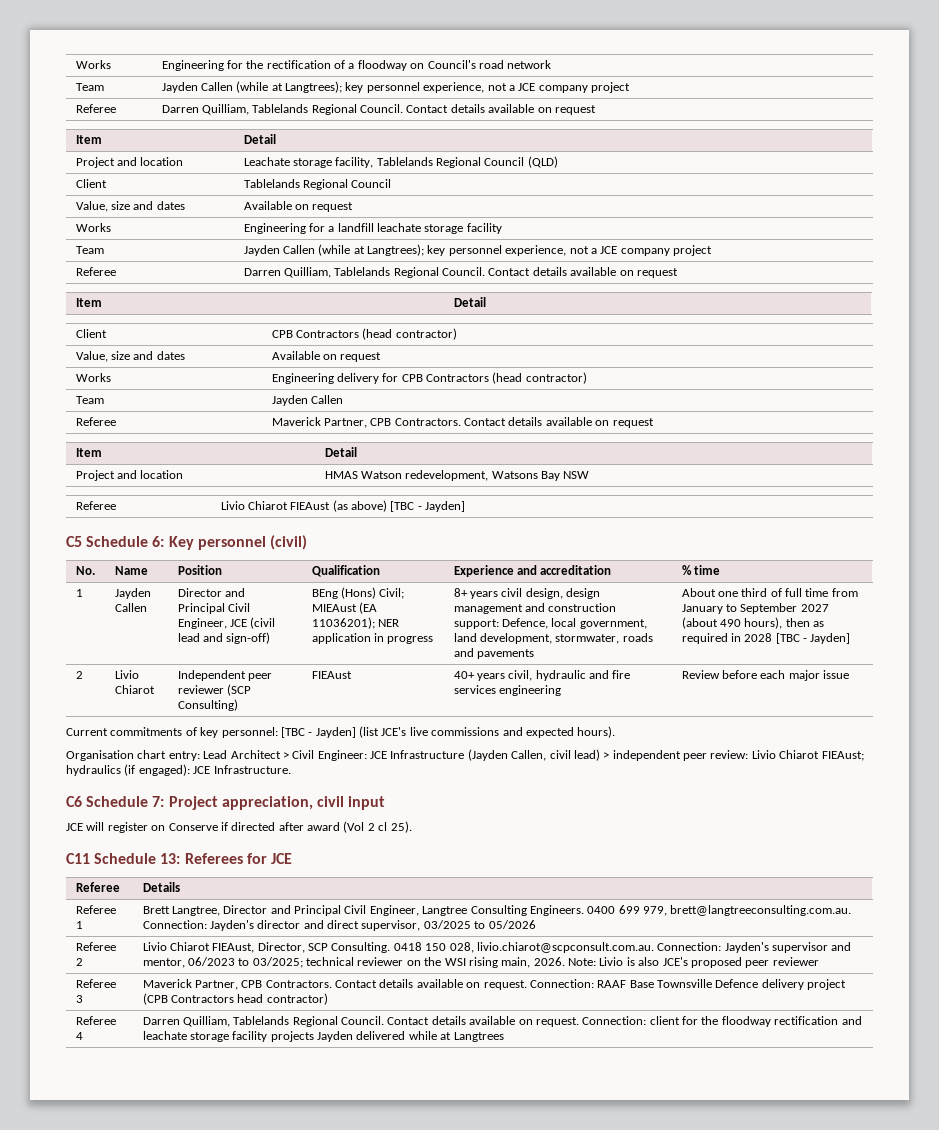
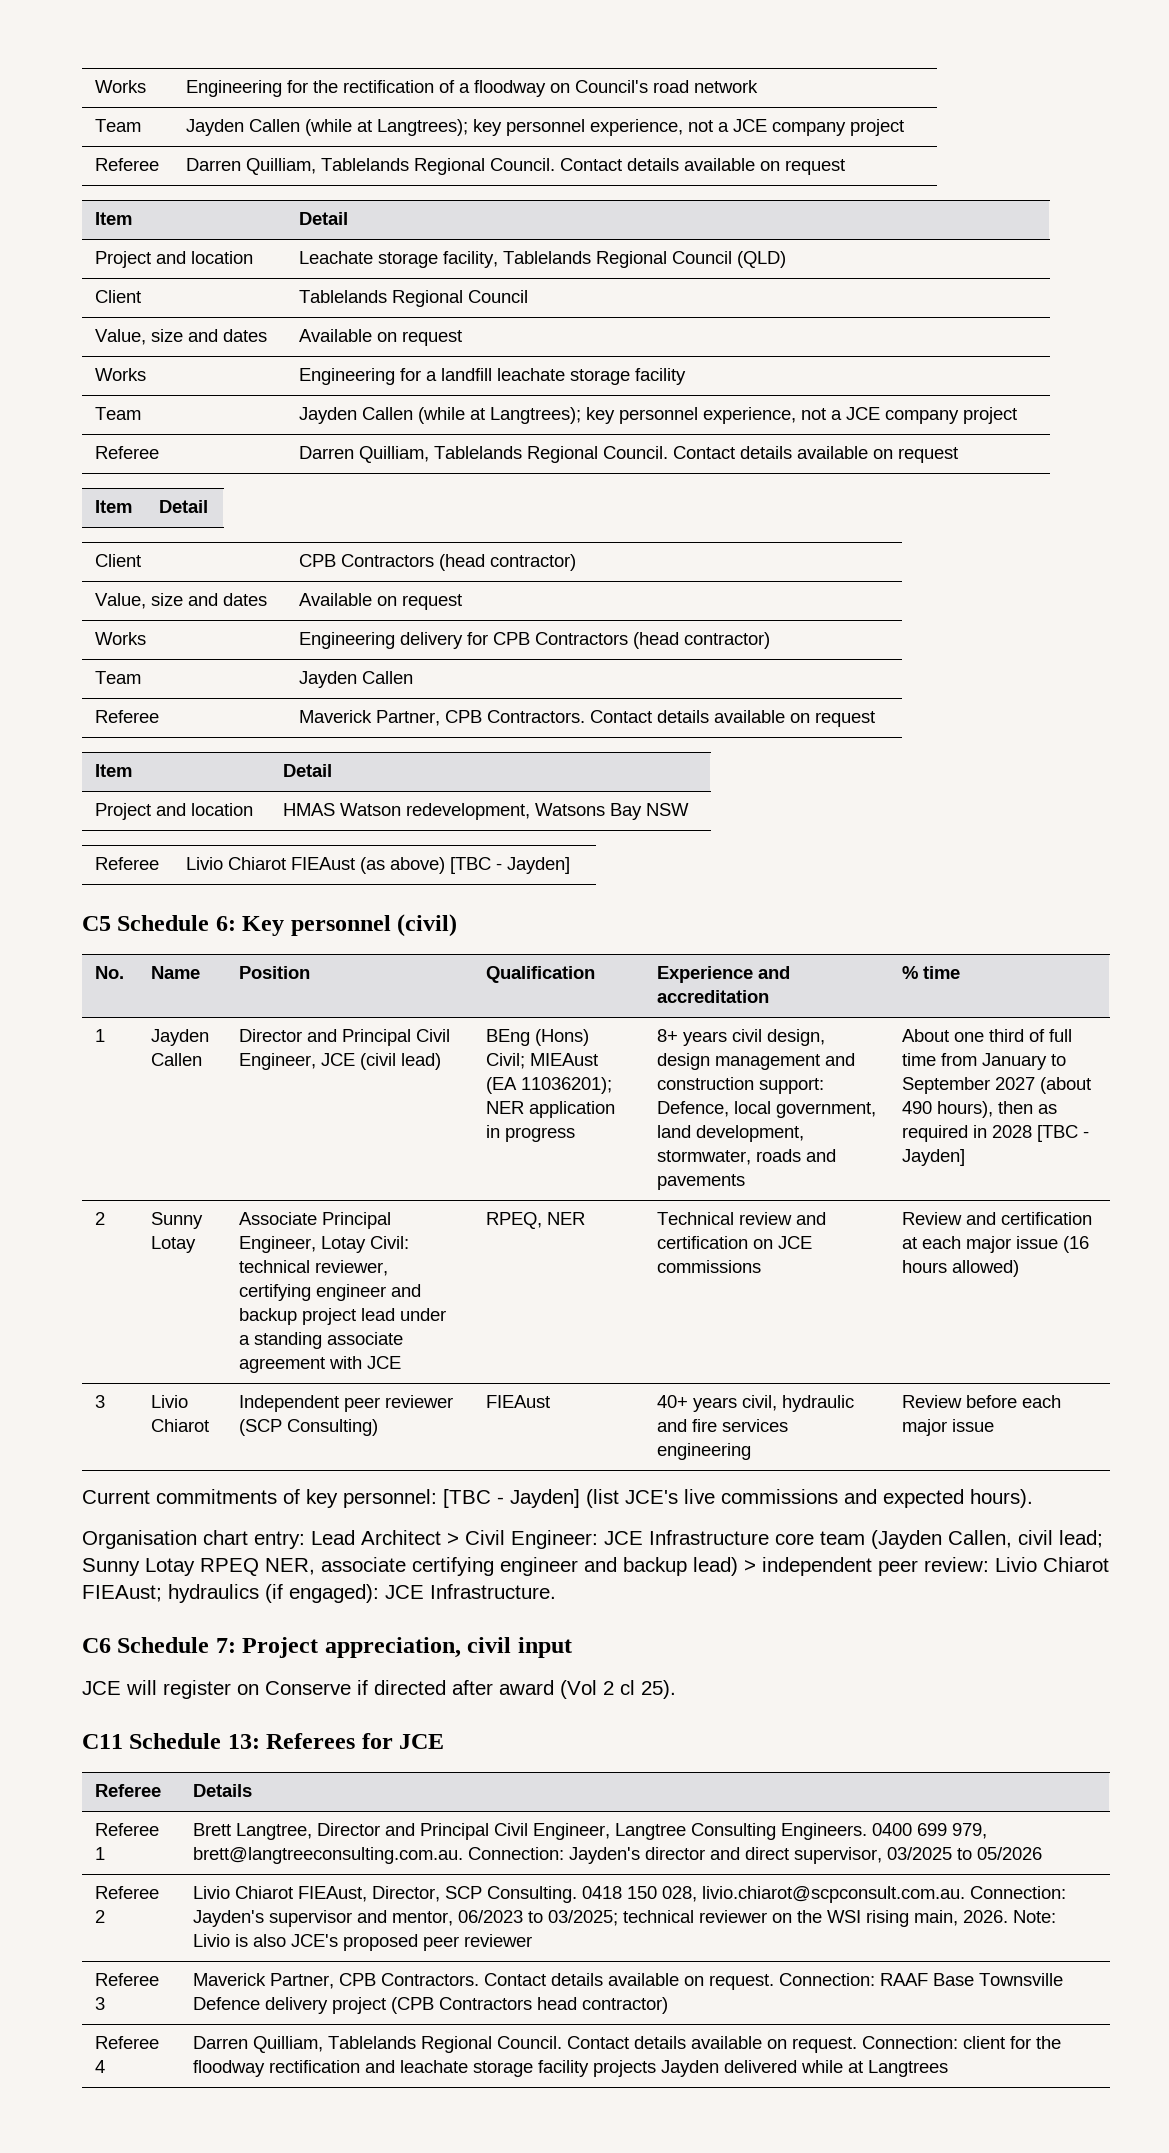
[177,632,271,644] lead and sign-off) -> [401,1053,442,1070] lead)
(83, 675) none -> [151,1212,204,1229] [151,1236,197,1253] [239,1212,392,1229] [239,1236,410,1253] [239,1260,389,1276] [239,1284,422,1301] [239,1308,447,1325] [239,1332,404,1349] [239,1356,402,1373] [486,1212,586,1229] [657,1212,827,1225] [657,1236,813,1249] [657,1260,762,1273] [902,1212,1093,1225] [902,1236,1090,1253] [902,1260,1020,1277] [95,1395,106,1408] | Sunny Lotay | Associate Principal Engineer, Lotay Civil: technical reviewer, certifying engineer and backup project lead under a standing associate agreement with JCE | RPEQ, NER | Technical review and certification on JCE commissions | Review and certification at each major issue (16 hours allowed) // 3
(465, 754) none -> [775,1531,865,1545] core team
(571, 754) none -> [1059,1530,1103,1548] [82,1557,687,1576] lead; Sunny Lotay RPEQ NER, associate certifying engineer and backup

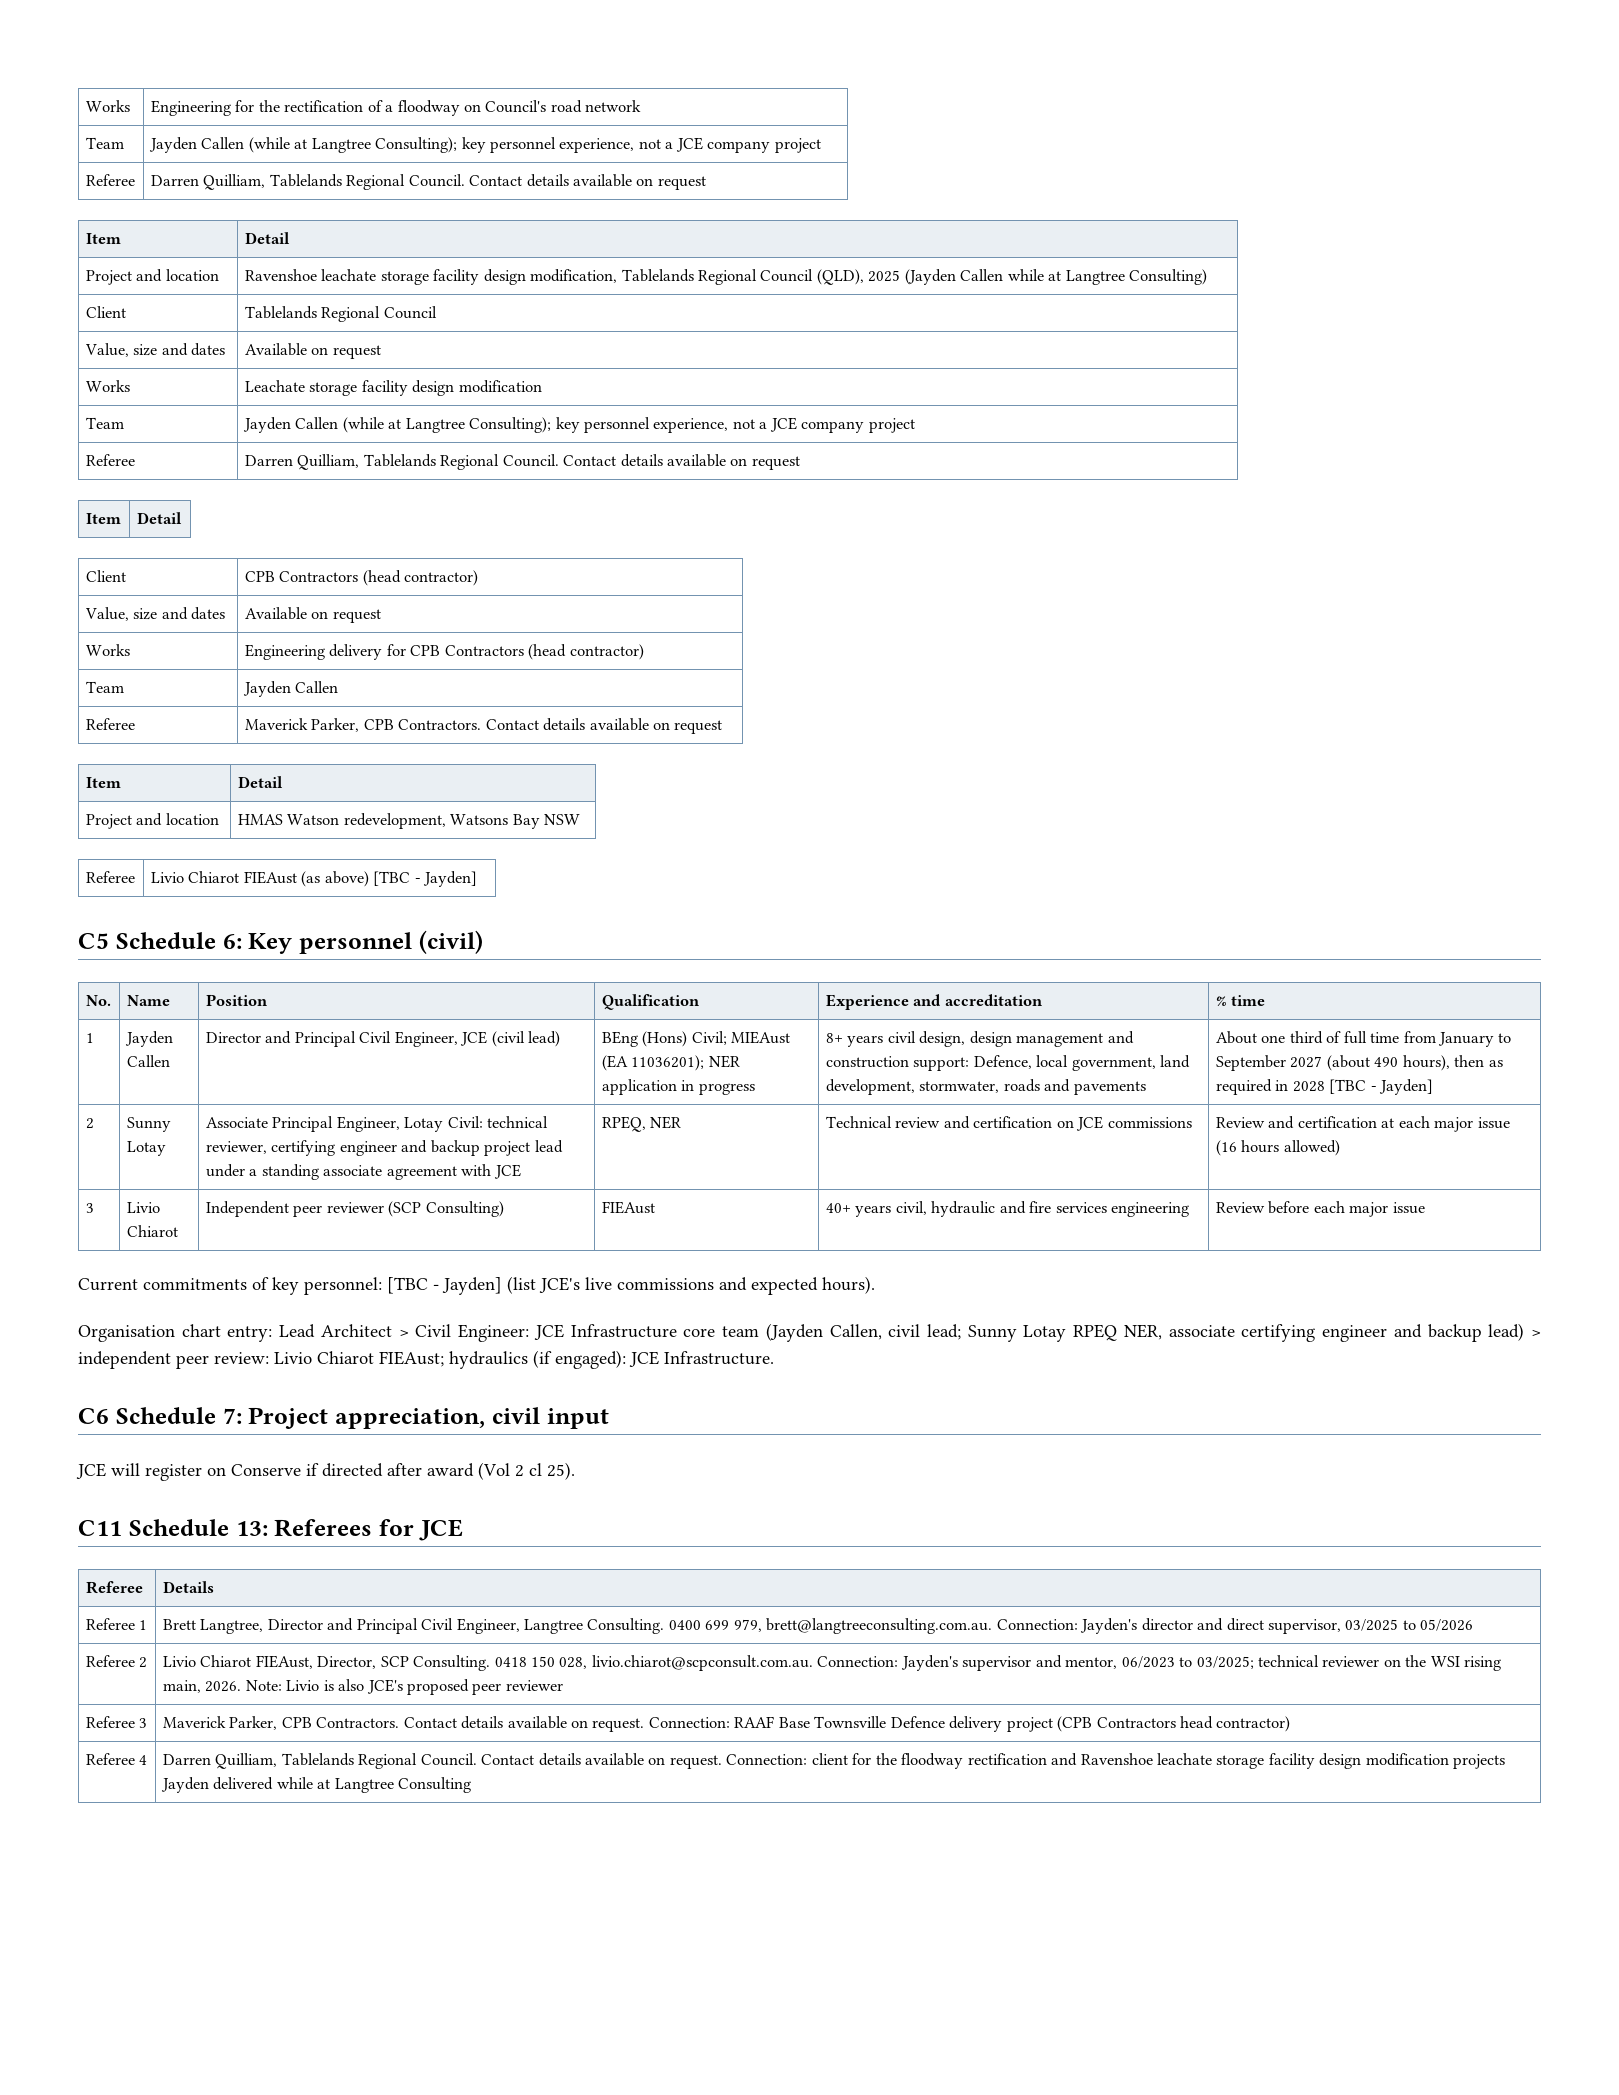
[377,119,469,136] Langtrees); -> [311,137,458,153] Langtree Consulting);
[299,251,787,268] Leachate storage facility, Tablelands Regional Council (QLD) -> [244,269,1208,285] Ravenshoe leachate storage facility design modification, Tablelands Regional Council (QLD), 2025 (Jayden Callen while at Langtree Consulting)
[299,368,687,385] [95,407,142,420] [299,407,582,424] Engineering for a landfill leachate storage facility // Team | Jayden Callen (while at Langtrees); -> [244,380,542,396] [85,417,124,429] [242,417,552,433] Leachate storage facility design modification // Team | Jayden Callen (while at Langtree Consulting);
[376,710,441,726] Partner, -> [311,718,360,732] Parker,
[691,1823,868,1840] Consulting Engineers. -> [587,1618,665,1634] Consulting.
[270,1973,335,1989] Partner, -> [229,1716,278,1730] Parker,
[400,2060,590,2077] leachate storage facility -> [1080,1753,1449,1769] Ravenshoe leachate storage facility design modification
[868,2060,949,2077] Langtrees -> [334,1777,472,1793] Langtree Consulting

